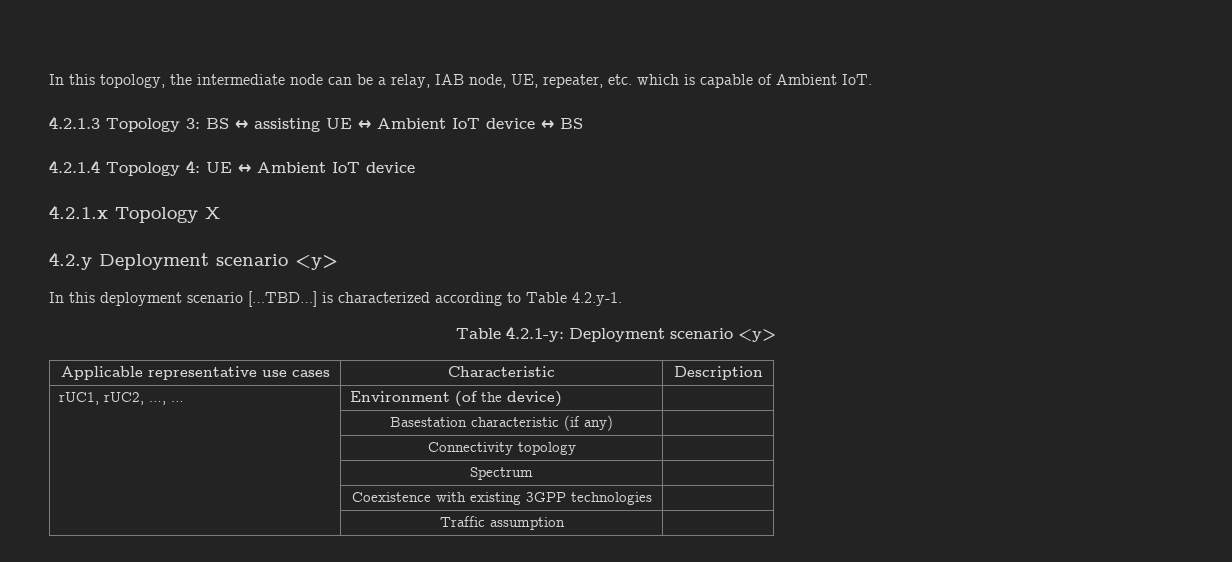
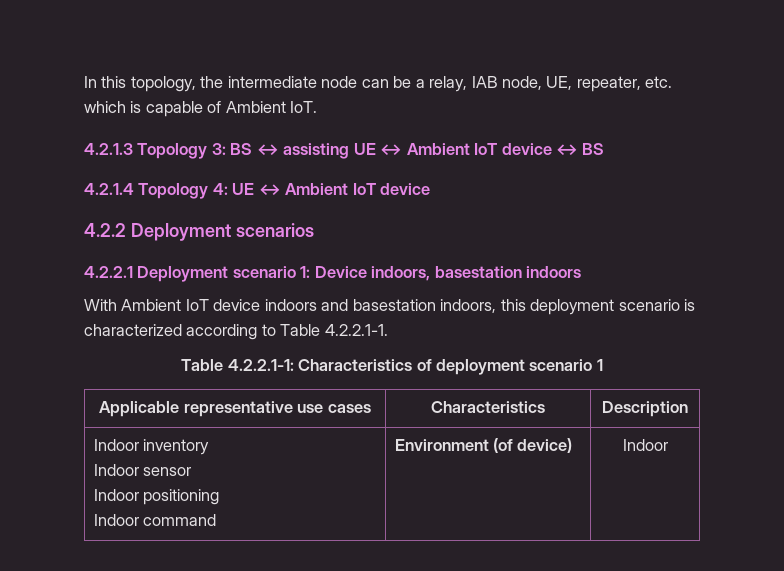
[49,205,220,223] [49,252,338,270] [49,292,64,303] 4.2.1.x Topology X // 4.2.y Deployment scenario <y> // In -> [84,223,314,241] [84,266,582,282] [84,299,497,313] 4.2.2 Deployment scenarios // 4.2.2.1 Deployment scenario 1: Device indoors, basestation indoors // With Ambient IoT device indoors and basestation indoors,
[248,291,317,307] […TBD…] -> (680, 305) none
[572,292,622,306] [456,326,776,342] 4.2.y-1. // Table 4.2.1-y: Deployment scenario <y> -> [324,324,388,336] [181,359,603,375] 4.2.2.1-1. // Table 4.2.2.1-1: Characteristics of deployment scenario 1
[448,366,555,377] Characteristic -> [431,401,545,413] Characteristics
[59,392,185,405] rUC1, rUC2, …, … -> [93,439,210,455] [93,464,192,476] [93,489,220,505] [93,514,217,526] Indoor inventory // Indoor sensor // Indoor positioning // Indoor command
[481,392,503,402] the -> (514, 445) none
[390,415,613,431] [427,442,576,455] [470,467,533,480] [351,492,652,505] [439,516,565,530] // | Basestation characteristic (if any) | // | Connectivity topology | // | Spectrum | // | Coexistence with existing 3GPP technologies | // | Traffic assumption | -> [622,439,668,451] Indoor

